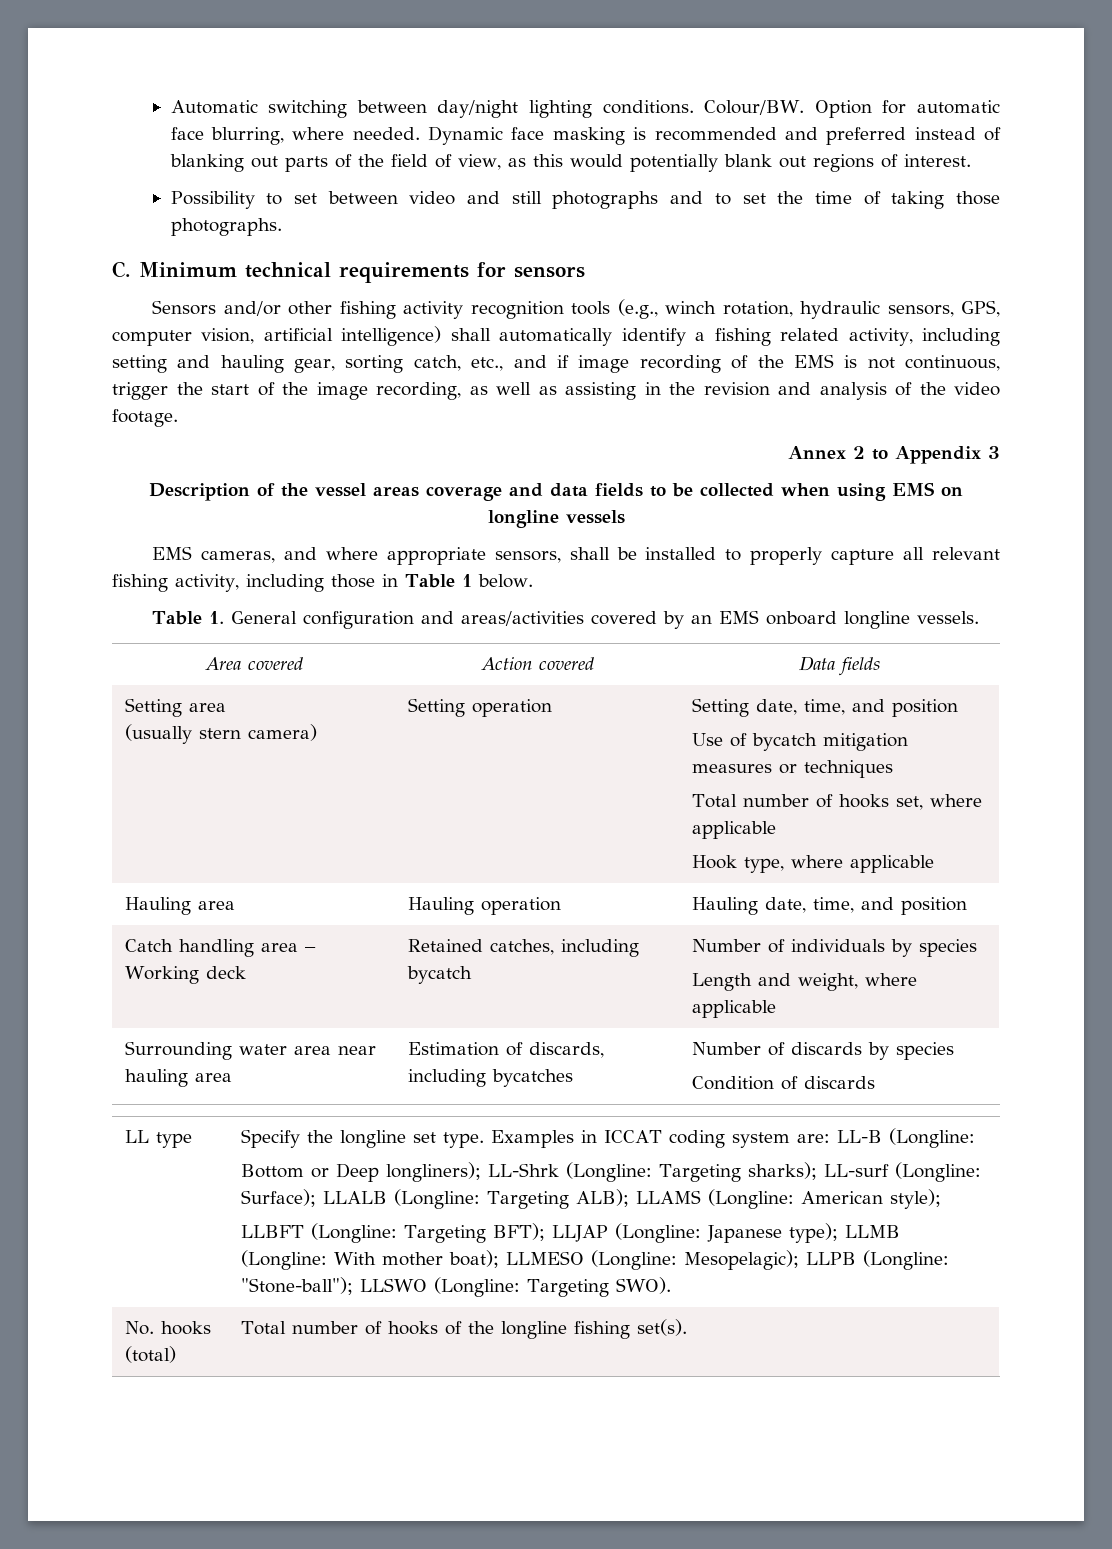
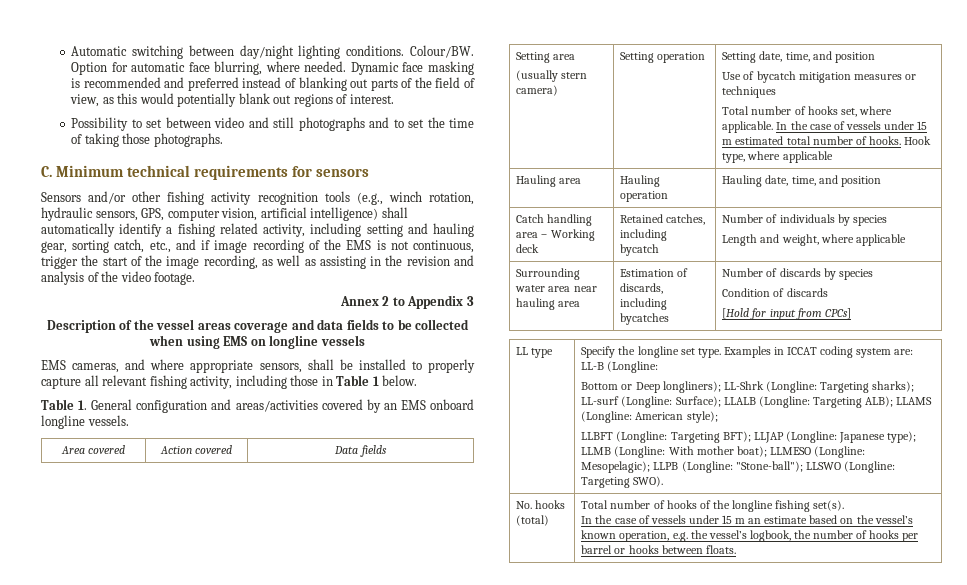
[691,821,776,839] applicable // -> [722,121,928,133] [722,136,901,145] applicable. In the case of vessels under 15 m estimated total number of hooks.
(875, 1082) none -> [722,308,851,320] // [Hold for input from CPCs]
(687, 1327) none -> [581,515,913,524] [581,530,919,542] [581,545,736,554] // In the case of vessels under 15 m an estimate based on the vessel’s known operation, e.g. the vessel’s logbook, the number of hooks per barrel or hooks between floats.

